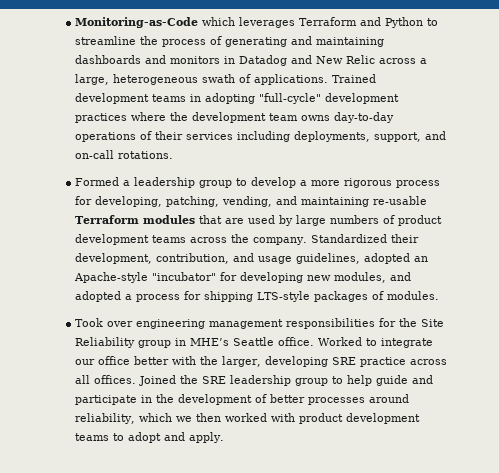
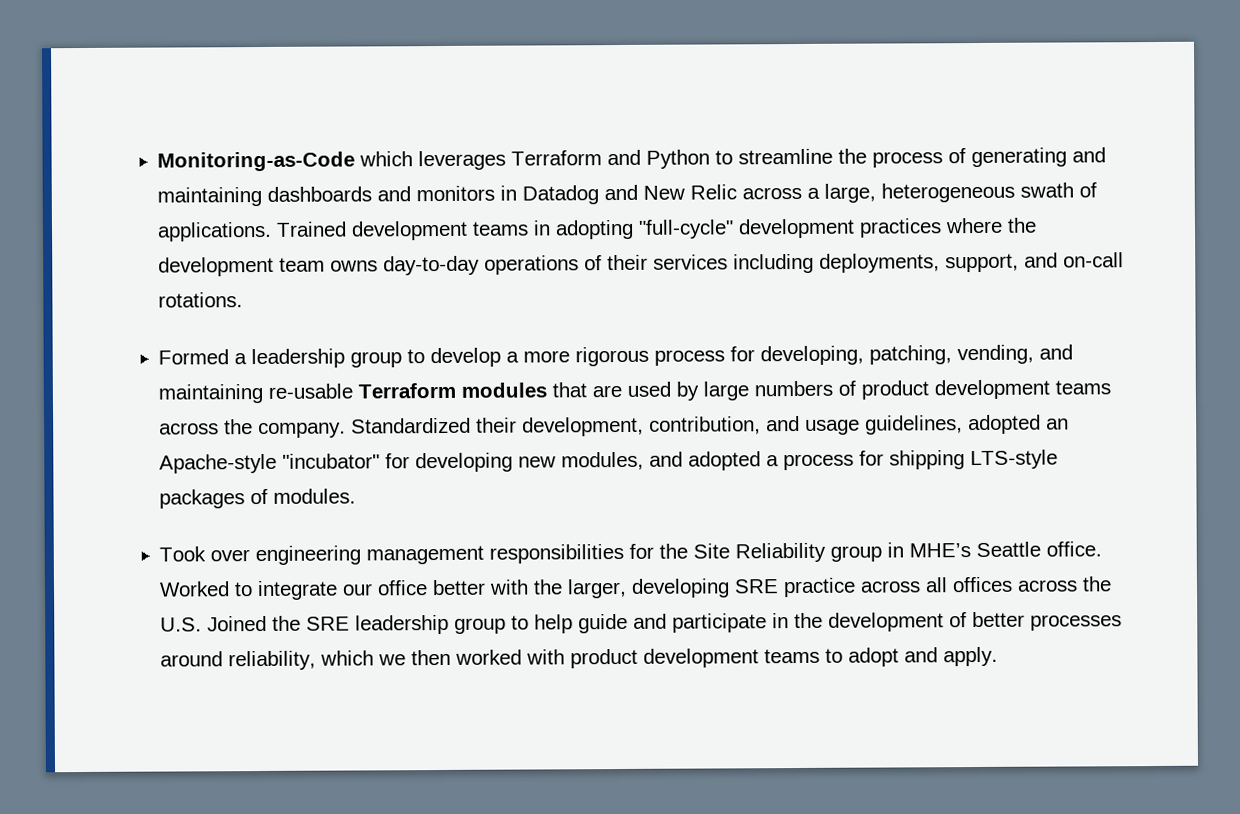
[94,375,137,384] offices. -> [952,576,1113,593] [160,617,203,632] offices across the U.S.

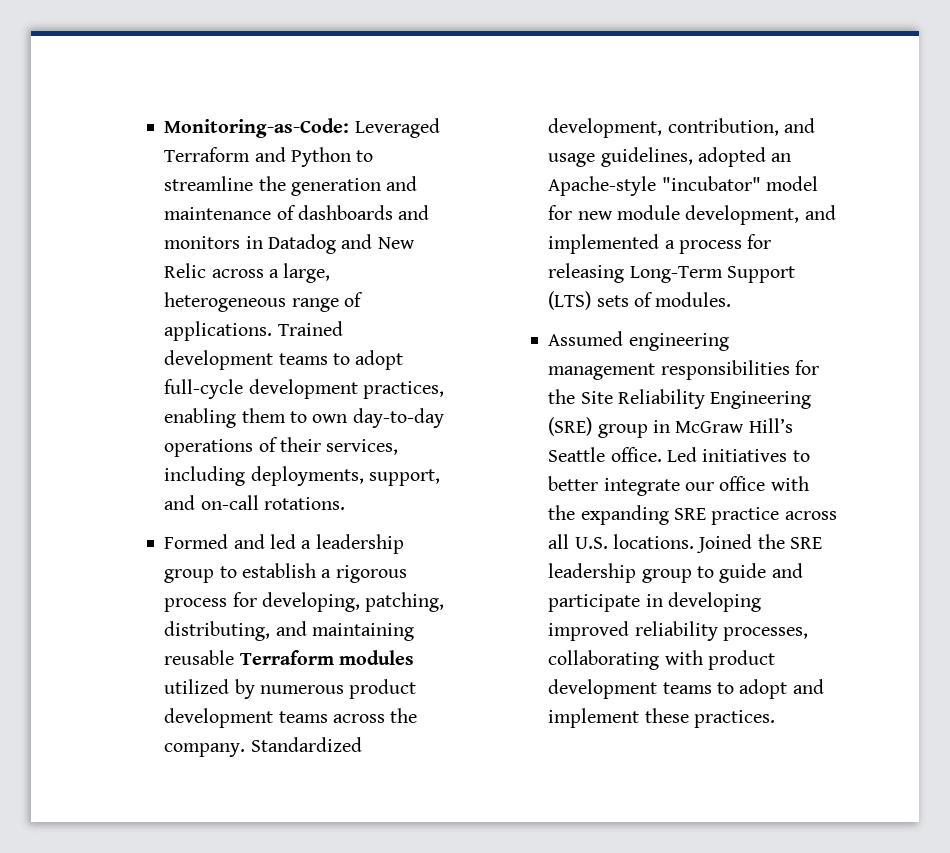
[157,150,507,172] Monitoring-as-Code which leverages -> [164,118,440,138] Monitoring-as-Code: Leveraged
[872,147,1107,168] [157,186,263,207] process of generating and maintaining -> [290,176,418,196] [164,205,296,220] generation and maintenance of
[1020,182,1075,198] swath -> [291,298,339,312] range
[533,217,1038,240] [158,256,379,277] in adopting "full-cycle" development practices where the development team owns -> [332,350,404,370] [164,379,444,399] [164,408,348,428] to adopt full-cycle development practices, enabling them to own
[653,254,729,270] services -> [326,439,399,455] services,
(230, 357) none -> [233,534,296,549] and led
[430,347,571,368] develop a more -> [241,563,332,578] establish a
[957,344,1074,365] [158,383,354,404] vending, and maintaining re-usable -> [164,621,414,641] [164,650,235,665] distributing, and maintaining reusable
[552,380,857,401] that are used by large numbers of -> [164,679,344,699] utilized by numerous
[476,417,518,433] their -> (362, 744) none
[385,449,1059,473] [159,489,246,509] for developing new modules, and adopted a process for shipping LTS-style packages -> [765,176,818,191] [548,205,836,225] [548,234,772,254] [548,263,795,283] [548,291,629,310] model for new module development, and implemented a process for releasing Long-Term Support (LTS) sets
[159,546,251,562] Took over -> [548,331,624,346] Assumed
[830,541,1103,562] [159,581,254,597] group in MHE’s Seattle office. Worked to -> [710,391,812,409] [548,417,793,438] [548,447,810,462] [548,476,599,491] Engineering (SRE) group in McGraw Hill’s Seattle office. Led initiatives to better
[432,579,487,596] better -> (766, 483) none
[567,578,731,599] larger, developing -> [580,505,669,525] expanding
[952,576,1113,593] [160,617,203,632] offices across the U.S. -> [574,534,694,549] U.S. locations.
[534,614,574,634] help -> (714, 572) none
[794,611,1123,632] [160,649,523,671] the development of better processes around reliability, which we then worked -> [667,592,761,612] [548,621,808,641] [548,650,660,670] developing improved reliability processes, collaborating
[943,646,999,667] apply. -> [548,708,775,728] implement these practices.

